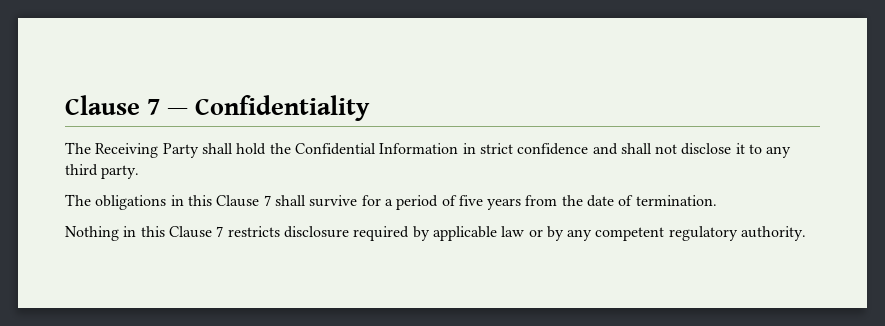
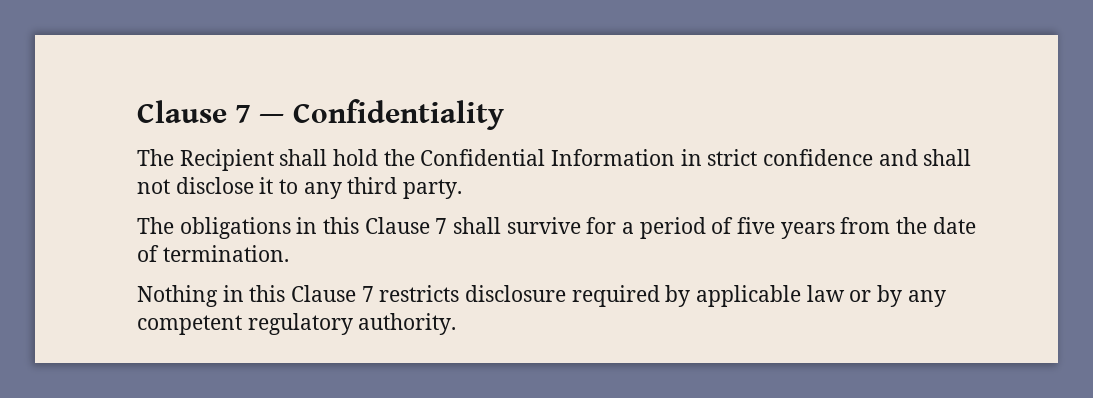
[95,143,199,158] Receiving Party -> [179,149,274,171] Recipient

